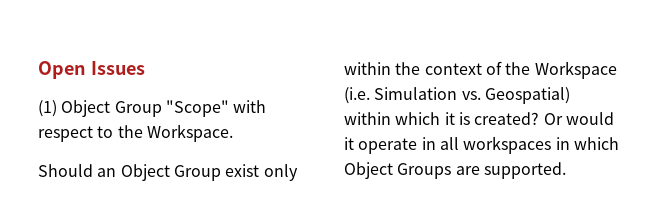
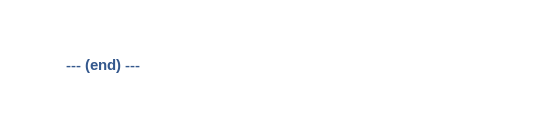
[38,61,145,79] [38,100,267,117] [38,124,233,142] [38,164,298,181] [344,61,617,79] [344,87,570,104] [344,112,614,125] [344,136,619,154] [344,162,566,179] Open Issues // (1) Object Group "Scope" with respect to the Workspace. // Should an Object Group exist only within the context of the Workspace (i.e. Simulation vs. Geospatial) within which it is created? Or would it operate in all workspaces in which Object Groups are supported. -> [66,59,141,73] --- (end) ---

